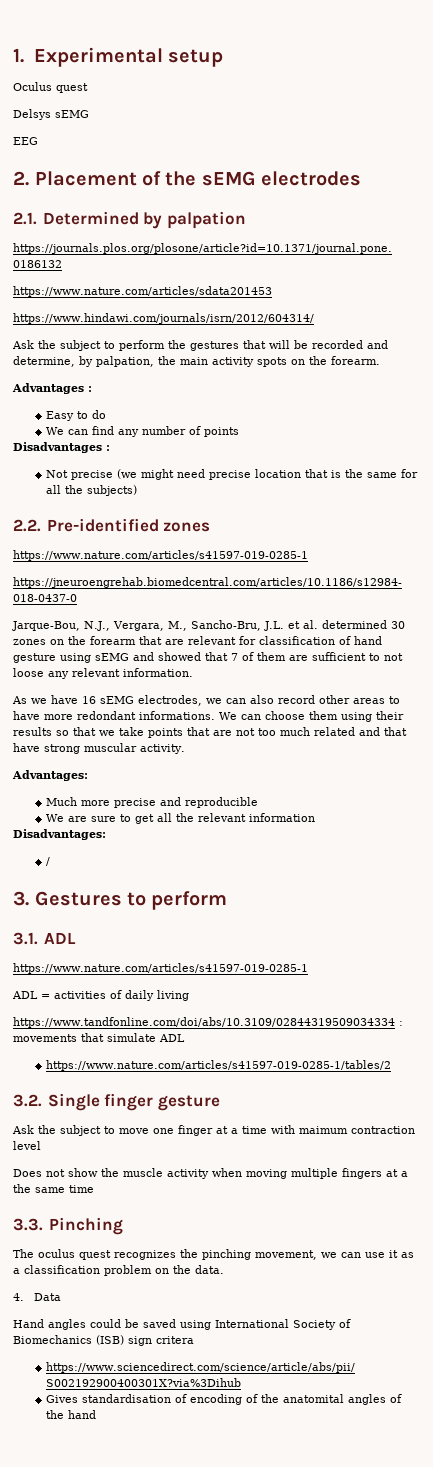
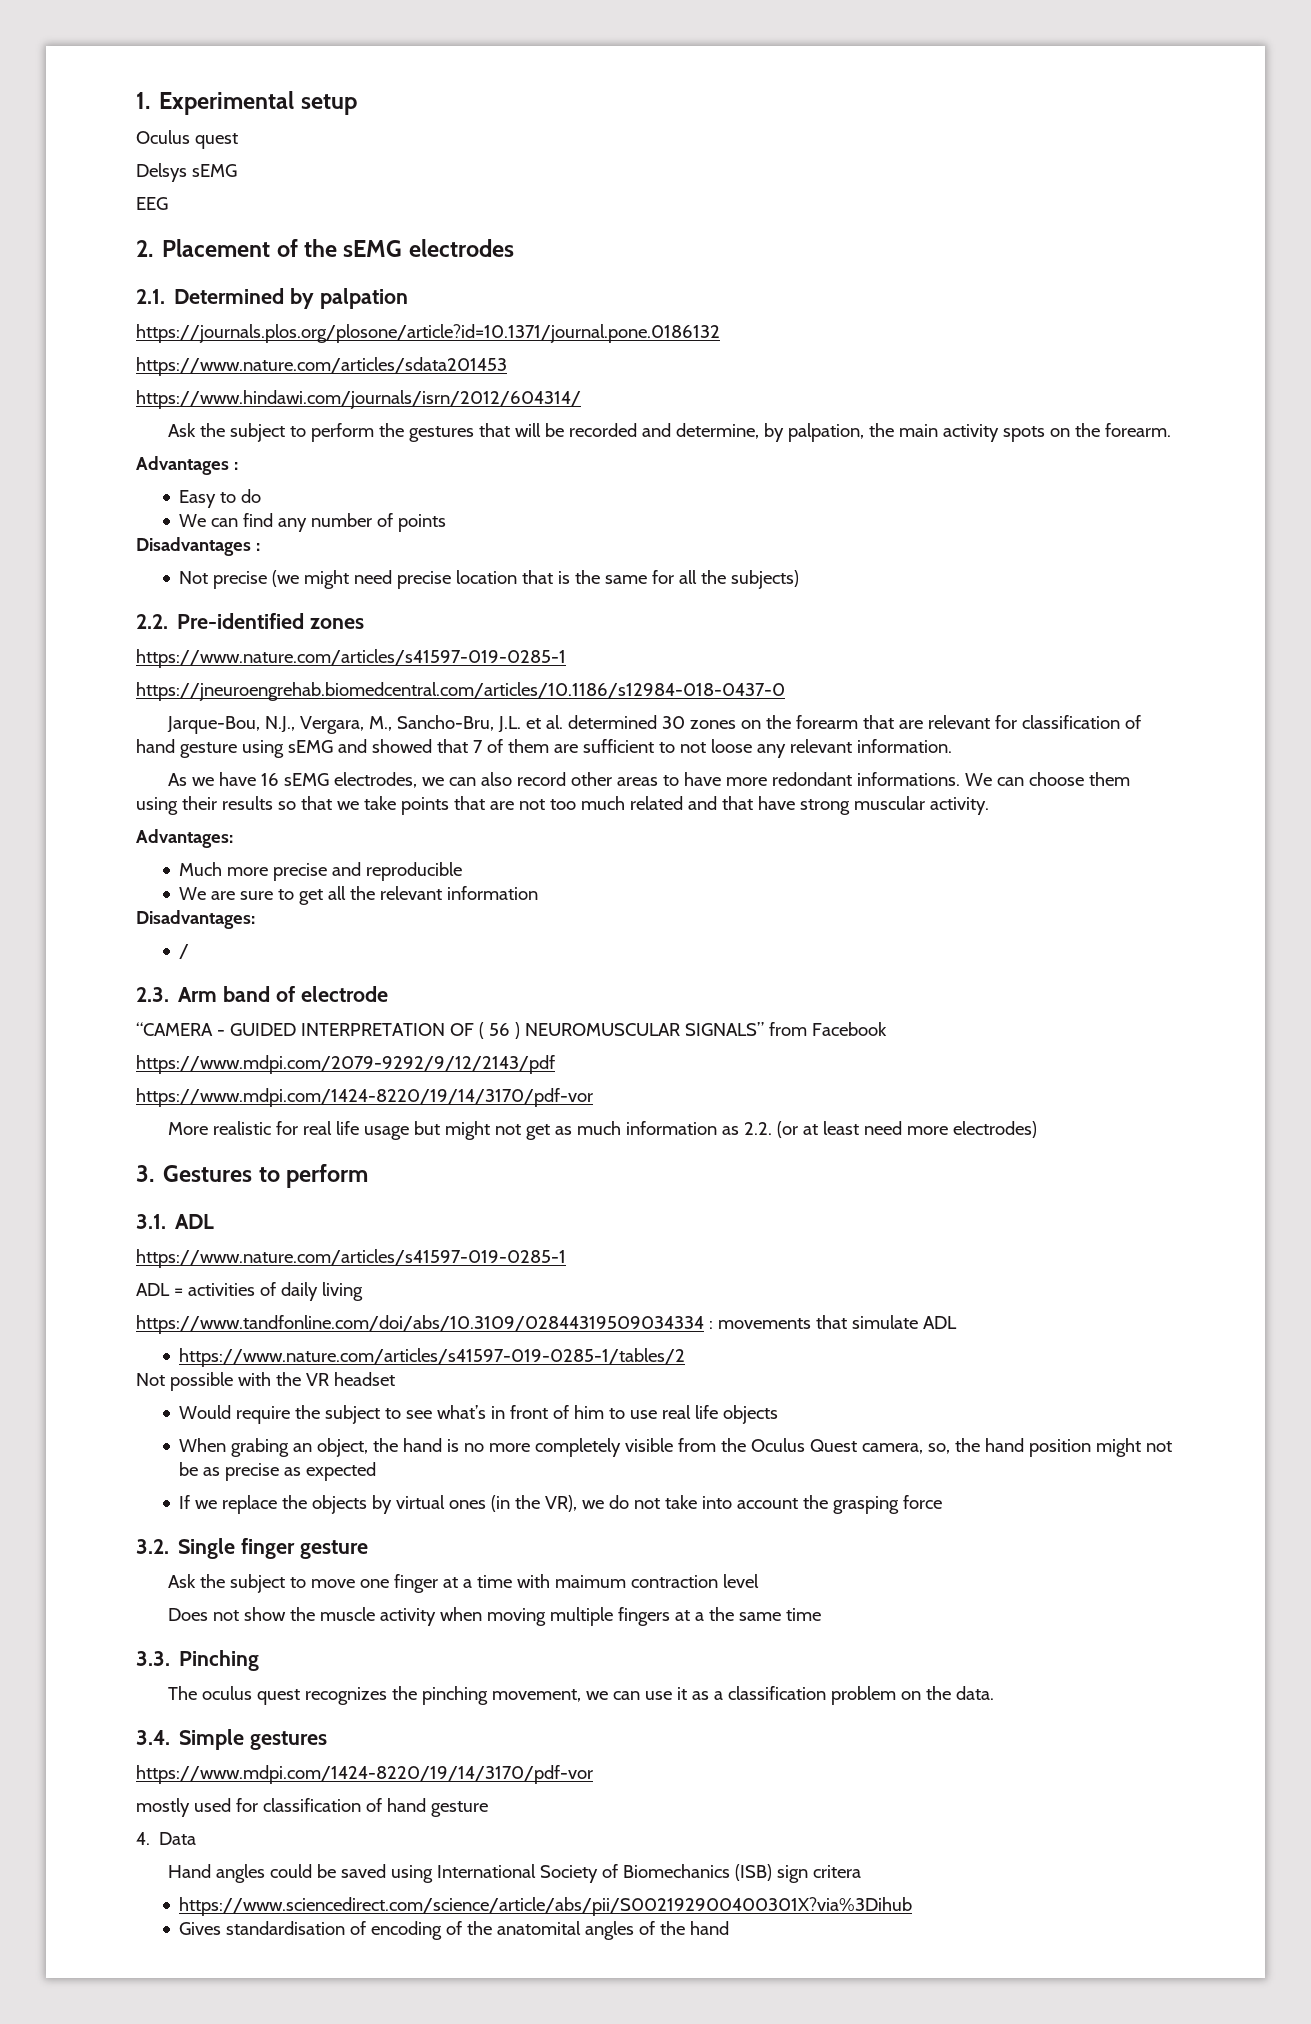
(50, 861) none -> [136,986,388,1002] [136,1022,887,1039] [136,1055,555,1074] [136,1088,593,1107] [168,1121,1038,1140] // 2.3. Arm band of electrode // “CAMERA - GUIDED INTERPRETATION OF ( 56 ) NEUROMUSCULAR SIGNALS” from Facebook // https://www.mdpi.com/2079-9292/9/12/2143/pdf // https://www.mdpi.com/1424-8220/19/14/3170/pdf-vor // More realistic for real life usage but might not get as much information as 2.2. (or at least need more electrodes)
(391, 1065) none -> [136,1372,395,1391] [179,1405,779,1424] [179,1438,1173,1457] [179,1462,377,1481] [179,1495,943,1514] // Not possible with the VR headset // Would require the subject to see what’s in front of him to use real life objects // When grabing an object, the hand is no more completely visible from the Oculus Quest camera, so, the hand position might not be as precise as expected // If we replace the objects by virtual ones (in the VR), we do not take into account the grasping force
(224, 1269) none -> [136,1729,328,1750] [136,1765,593,1784] [136,1798,488,1817] // 3.4. Simple gestures // https://www.mdpi.com/1424-8220/19/14/3170/pdf-vor // mostly used for classification of hand gesture

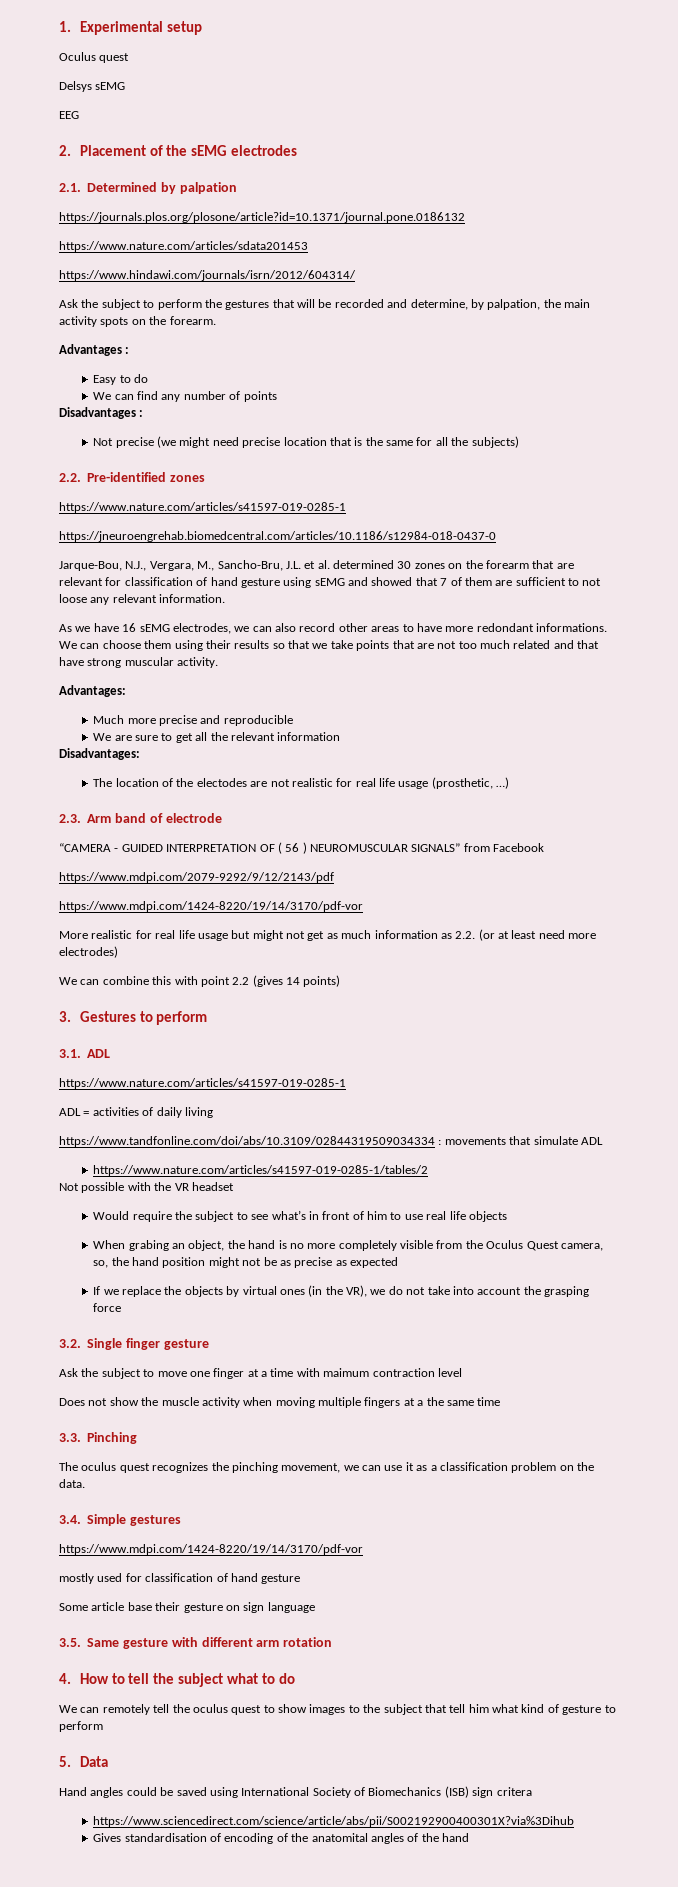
[179,944,190,959] / -> [93,777,510,789] The location of the electodes are not realistic for real life usage (prosthetic, …)
(1038, 1129) none -> [59,975,341,987] // We can combine this with point 2.2 (gives 14 points)
[136,1832,150,1845] 4. -> [59,1602,315,1613] [59,1637,333,1649] [59,1673,295,1687] [59,1704,616,1715] [59,1721,103,1732] [59,1756,71,1767] Some article base their gesture on sign language // 3.5. Same gesture with different arm rotation // 4. How to tell the subject what to do // We can remotely tell the oculus quest to show images to the subject that tell him what kind of gesture to perform // 5.

